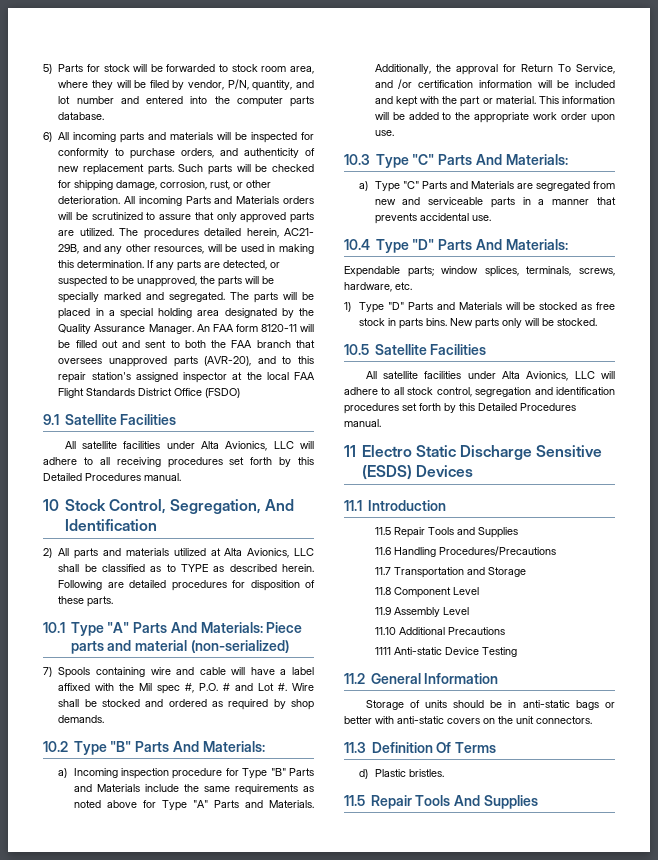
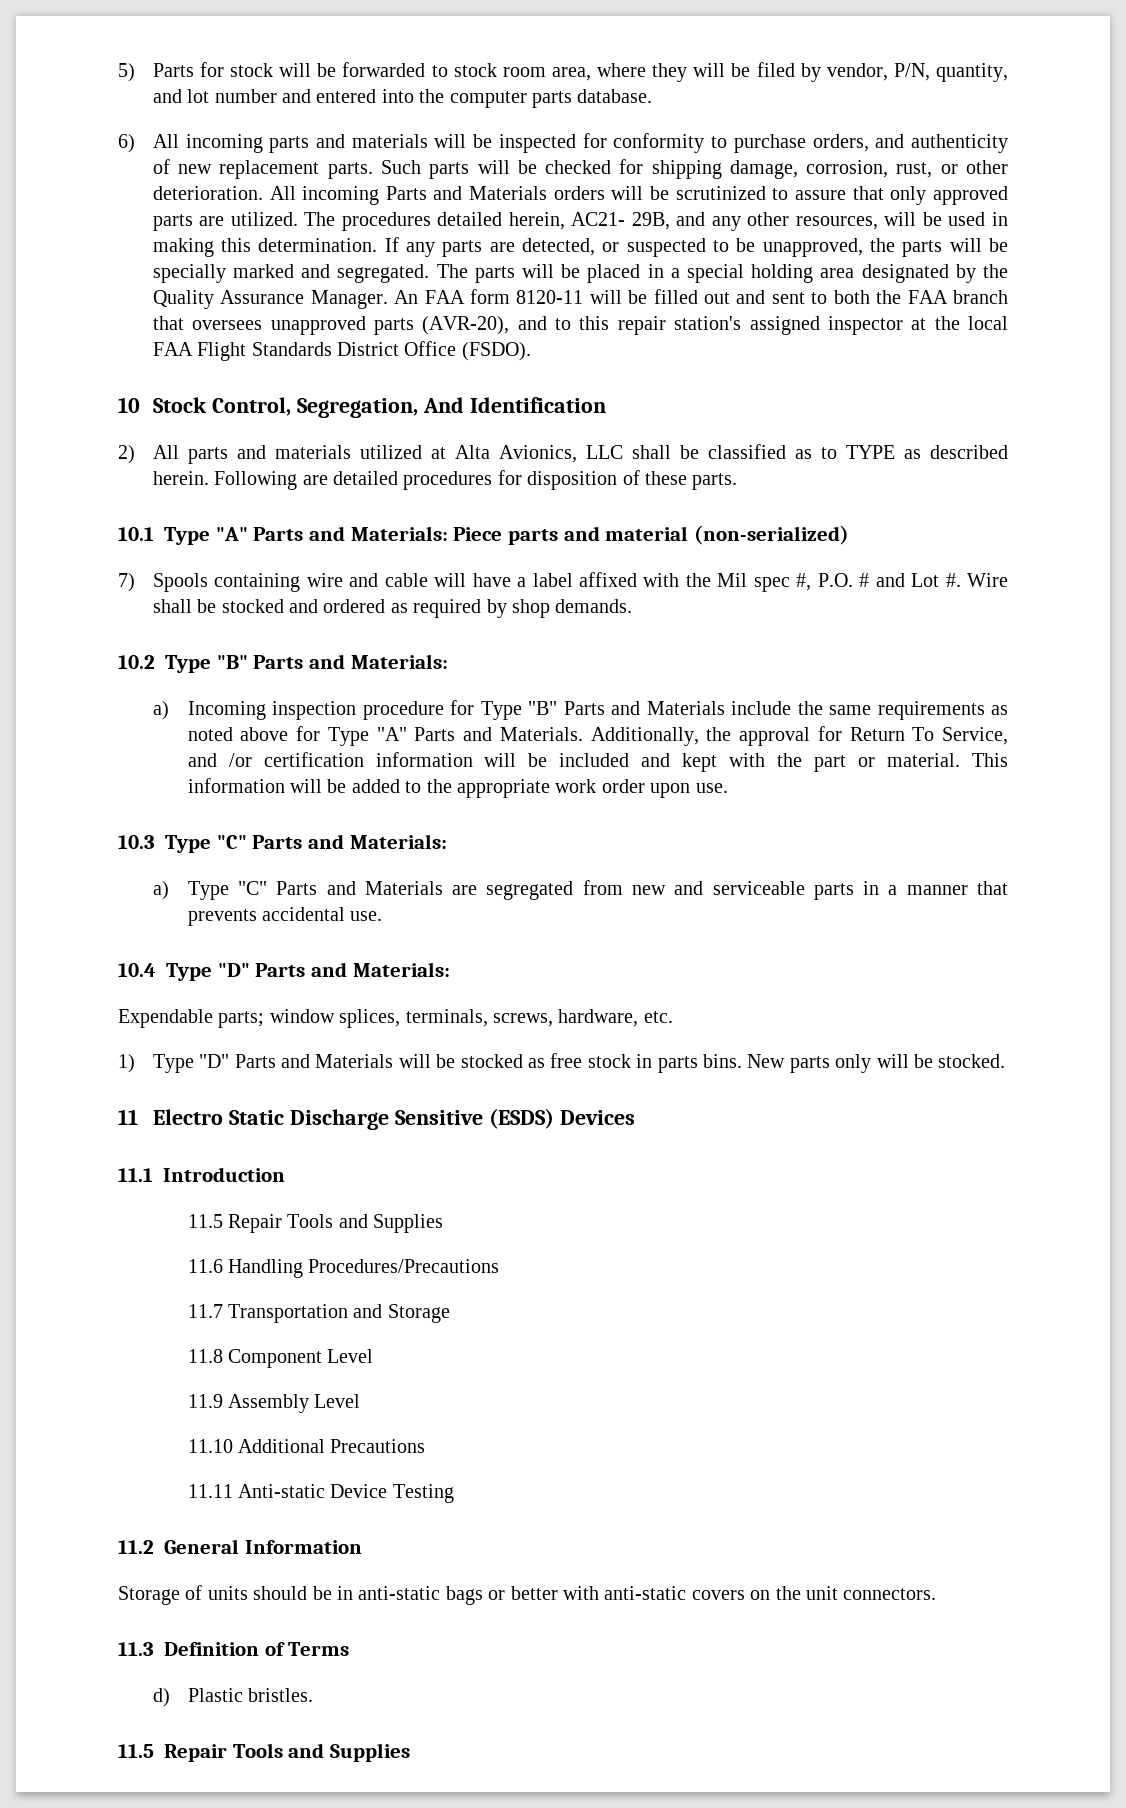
[205,388,241,398] [43,414,177,425] [64,441,314,451] [43,457,314,468] [43,473,181,481] (FSDO) // 9.1 Satellite Facilities // All satellite facilities under Alta Avionics, LLC will adhere to all receiving procedures set forth by this Detailed Procedures manual. -> [461,342,531,361] (FSDO).
[170,622,197,633] And -> [309,526,346,541] and
[172,741,199,752] And -> [309,654,346,669] and
[475,154,502,165] And -> [308,834,345,849] and
[475,239,502,250] And -> [311,962,348,977] and
[344,344,487,355] [365,371,615,381] [344,387,615,397] [344,403,576,414] [344,419,381,427] // 10.5 Satellite Facilities // All satellite facilities under Alta Avionics, LLC will adhere to all stock control, segregation and identification procedures set forth by this Detailed Procedures manual. -> (1006, 1061) none
[374,647,391,655] 1111 -> [187,1484,233,1498] 11.11
[436,742,452,753] Of -> [264,1642,285,1656] of
[454,795,481,806] And -> [288,1743,325,1758] and

